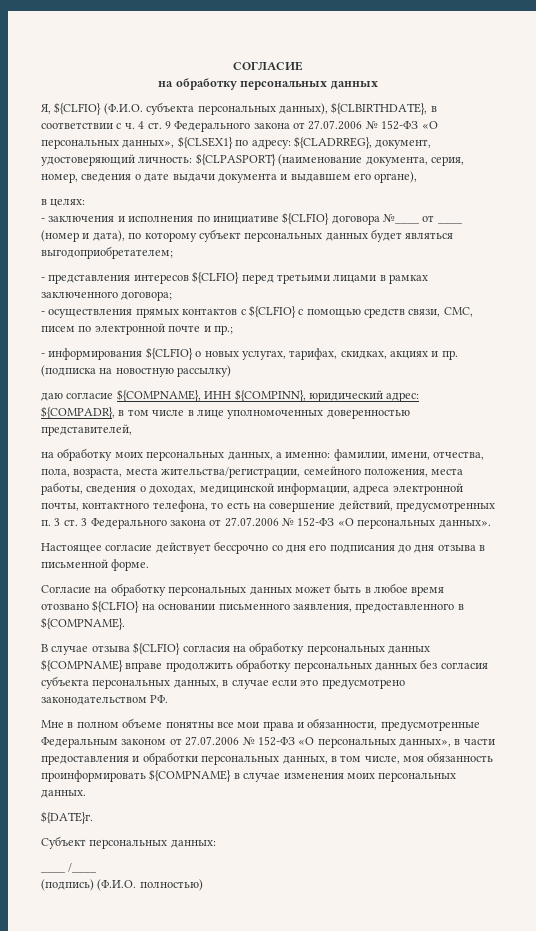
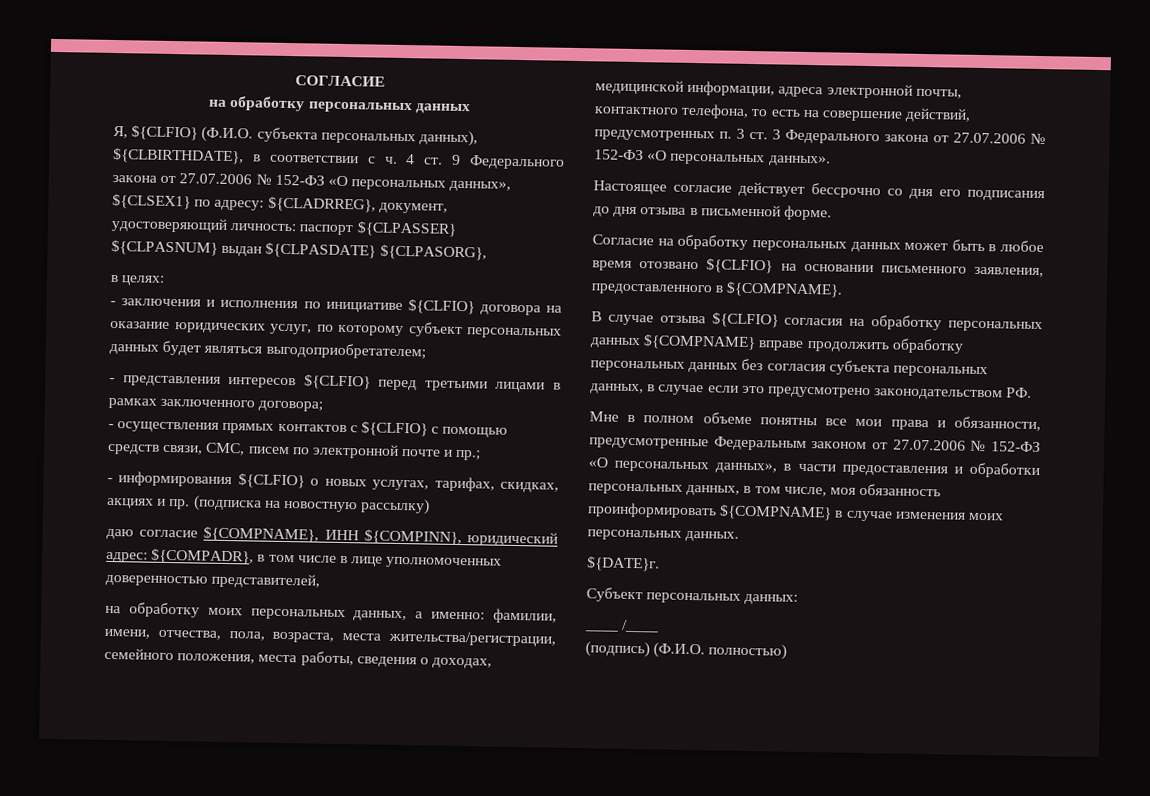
[195,153,464,166] [41,171,418,183] ${CLPASPORT} (наименование документа, серия, номер, сведения о дате выдачи документа и выдавшем его органе), -> [299,221,457,237] [111,239,487,261] паспорт ${CLPASSER} ${CLPASNUM} выдан ${CLPASDATE} ${CLPASORG},
[383,214,435,224] [437,222,463,224] [41,230,125,242] №____ от ____ (номер и дата), -> [546,305,562,313] [110,320,312,335] на оказание юридических услуг,

